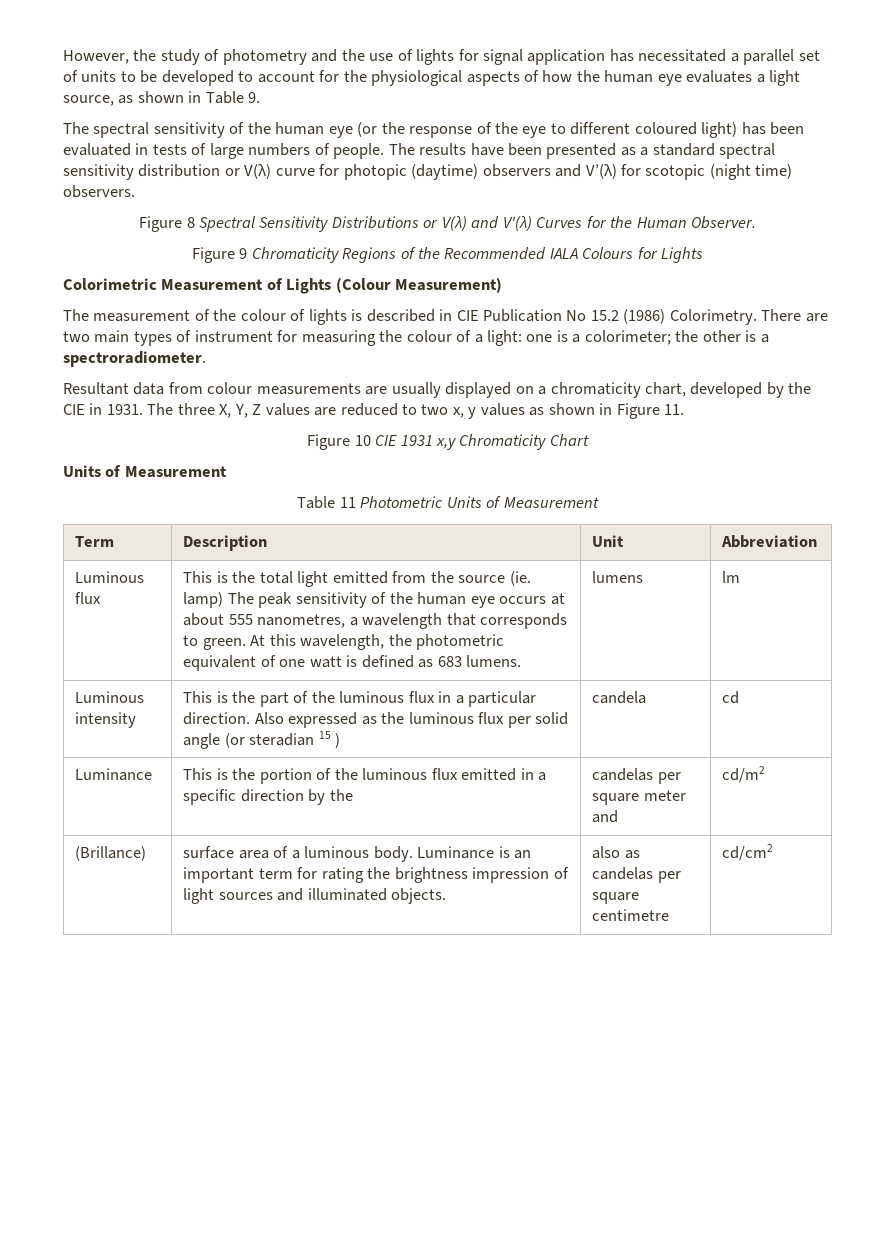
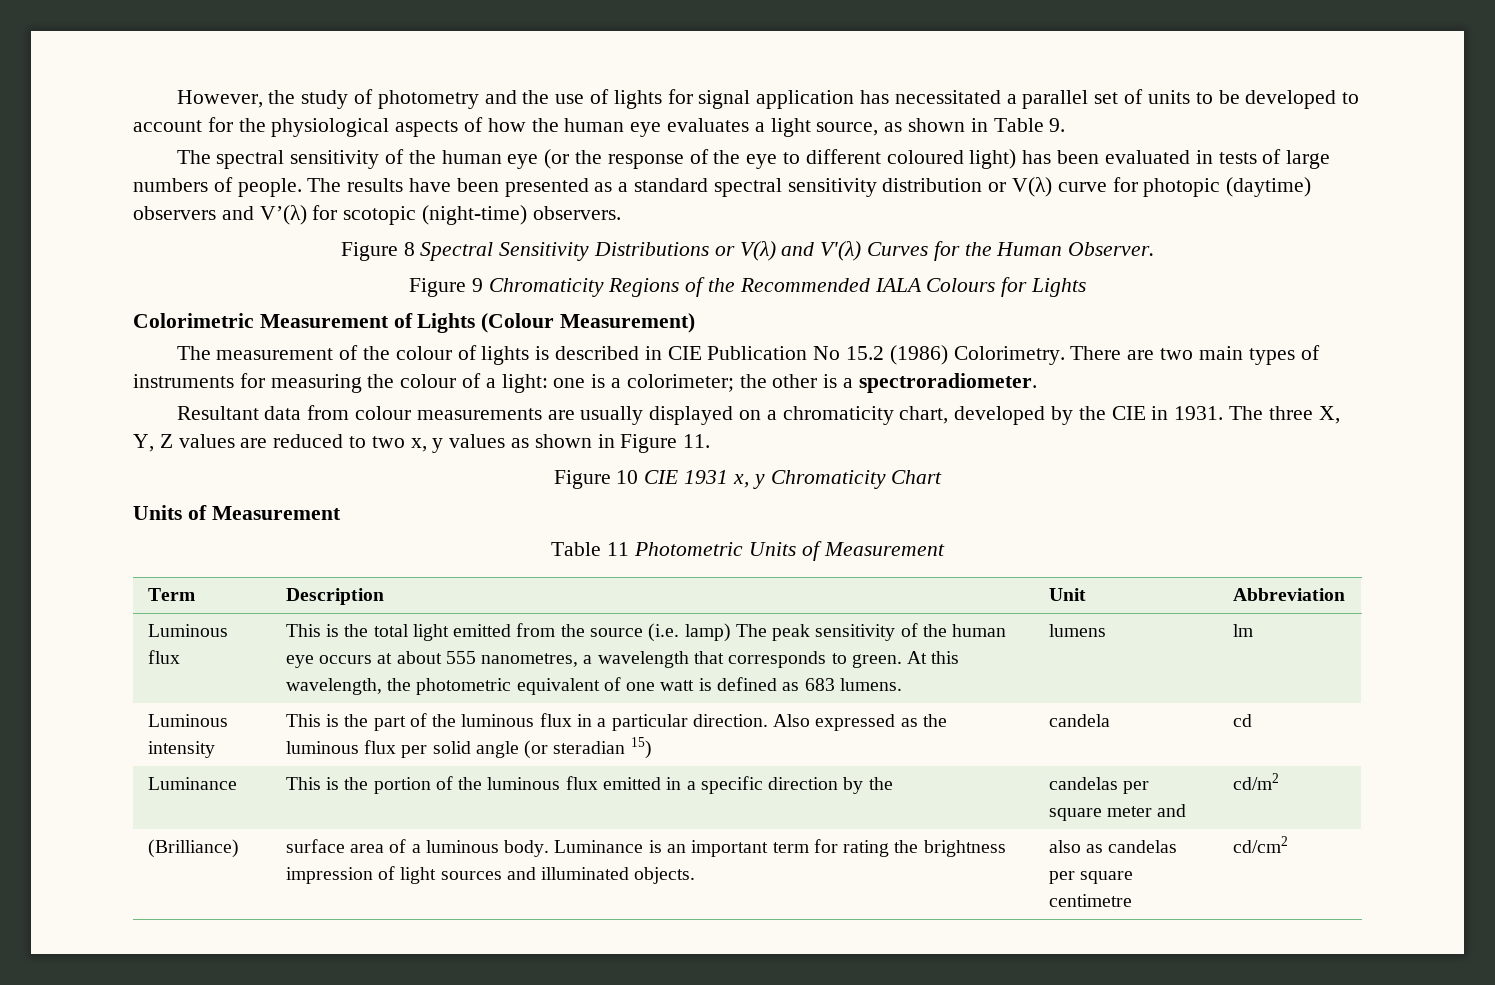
[709,164,793,180] (night time) -> [422,205,528,225] (night-time)
[194,330,273,342] instrument -> [133,374,234,388] instruments
[435,438,456,450] x,y -> [732,474,765,489] x, y
[509,571,531,586] (ie. -> [648,623,680,642] (i.e.
[318,731,341,748] 15 ) -> [630,737,652,759] 15)
[75,846,147,861] (Brillance) -> [147,839,239,858] (Brilliance)

